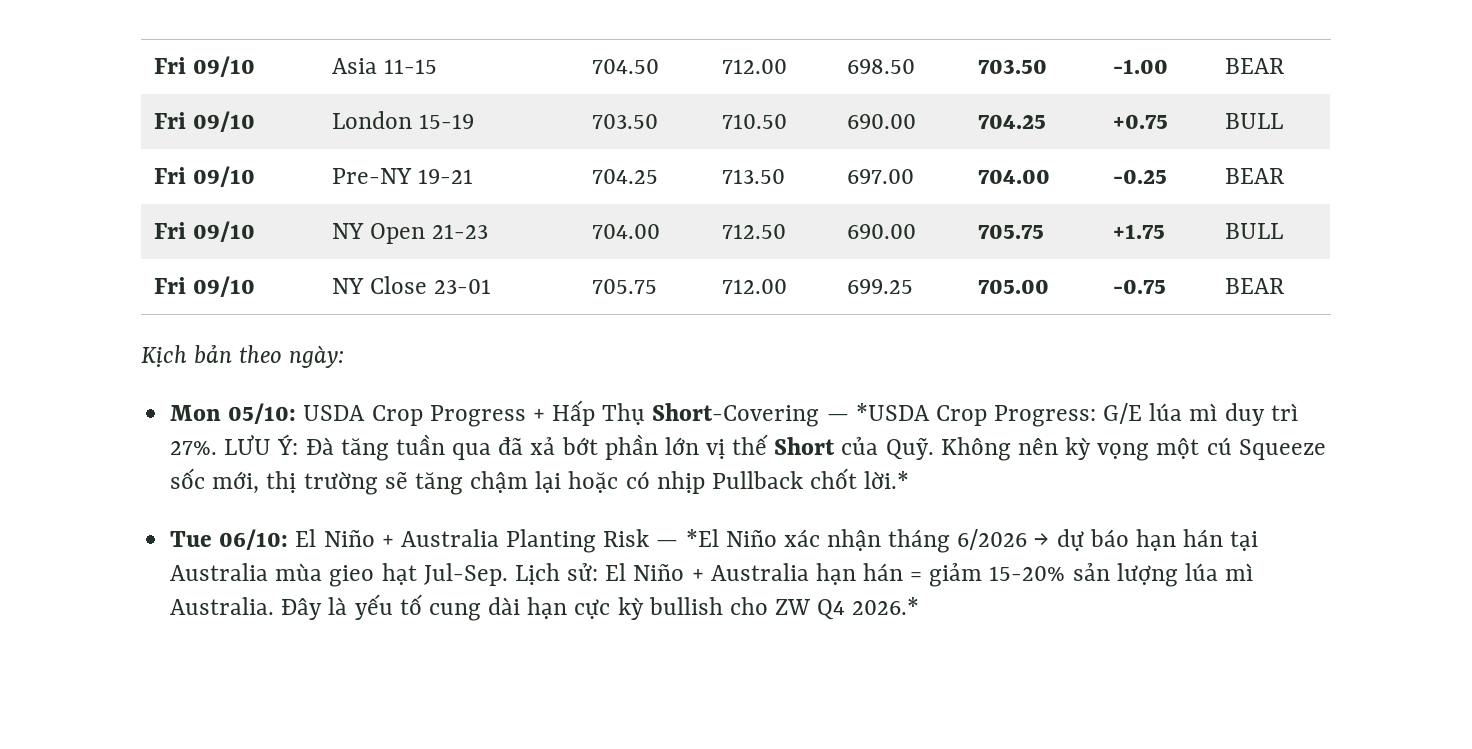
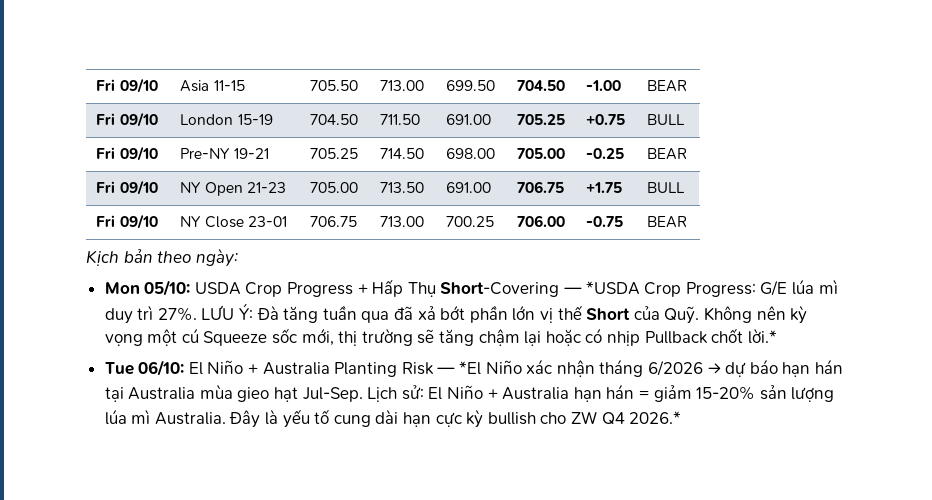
[591,59,659,74] [721,59,787,74] [846,59,915,74] [977,59,1047,74] 704.50 | 712.00 | 698.50 | 703.50 -> [310,80,359,91] [380,80,425,91] [446,80,496,91] [517,80,566,91] 705.50 | 713.00 | 699.50 | 704.50
[591,114,658,129] [721,114,787,129] [846,114,916,129] [977,114,1046,129] 703.50 | 710.50 | 690.00 | 704.25 -> [310,114,359,125] [380,114,421,125] [446,114,492,125] [517,114,566,125] 704.50 | 711.50 | 691.00 | 705.25
[591,169,658,184] [721,169,785,184] [846,169,914,184] [977,169,1050,184] 704.25 | 713.50 | 697.00 | 704.00 -> [310,148,359,159] [380,148,425,159] [446,148,496,159] [517,148,566,159] 705.25 | 714.50 | 698.00 | 705.00
[591,224,660,239] [721,224,786,239] [846,224,916,239] [977,224,1044,239] 704.00 | 712.50 | 690.00 | 705.75 -> [310,182,359,193] [380,182,425,193] [446,182,492,193] [517,181,565,193] 705.00 | 713.50 | 691.00 | 706.75
[591,279,657,294] [721,279,787,294] [846,279,913,294] [977,279,1049,294] 705.75 | 712.00 | 699.25 | 705.00 -> [310,216,358,227] [380,216,425,227] [446,216,495,227] [517,215,566,227] 706.75 | 713.00 | 700.25 | 706.00

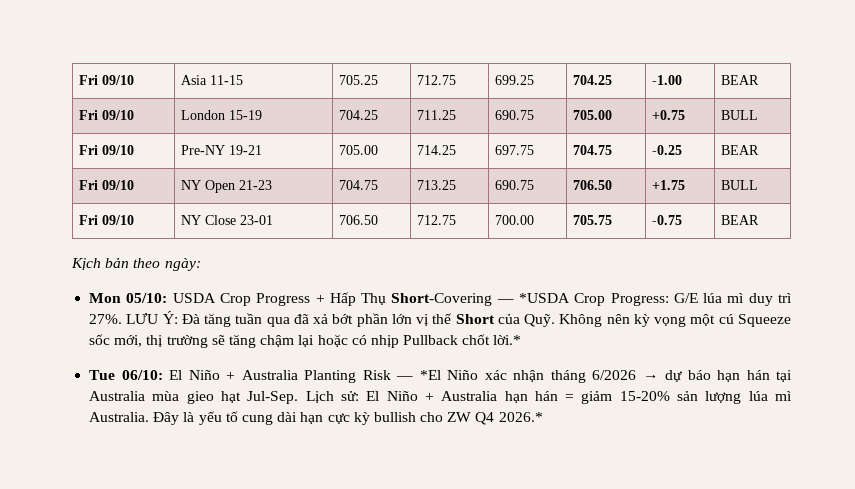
[310,80,359,91] [380,80,425,91] [446,80,496,91] [517,80,566,91] 705.50 | 713.00 | 699.50 | 704.50 -> [339,75,379,85] [417,75,457,85] [495,75,535,85] [573,75,613,85] 705.25 | 712.75 | 699.25 | 704.25
[310,114,359,125] [380,114,421,125] [446,114,492,125] [517,114,566,125] 704.50 | 711.50 | 691.00 | 705.25 -> [339,110,379,120] [417,110,457,120] [495,110,535,120] [573,110,613,120] 704.25 | 711.25 | 690.75 | 705.00
[310,148,359,159] [380,148,425,159] [446,148,496,159] [517,148,566,159] 705.25 | 714.50 | 698.00 | 705.00 -> [339,145,379,155] [417,145,457,155] [495,145,535,155] [573,145,613,155] 705.00 | 714.25 | 697.75 | 704.75
[310,182,359,193] [380,182,425,193] [446,182,492,193] [517,181,565,193] 705.00 | 713.50 | 691.00 | 706.75 -> [339,180,379,190] [417,180,457,190] [495,180,535,190] [573,180,613,190] 704.75 | 713.25 | 690.75 | 706.50
[310,216,358,227] [380,216,425,227] [446,216,495,227] [517,215,566,227] 706.75 | 713.00 | 700.25 | 706.00 -> [339,215,379,225] [417,215,457,225] [495,215,535,225] [573,215,613,225] 706.50 | 712.75 | 700.00 | 705.75

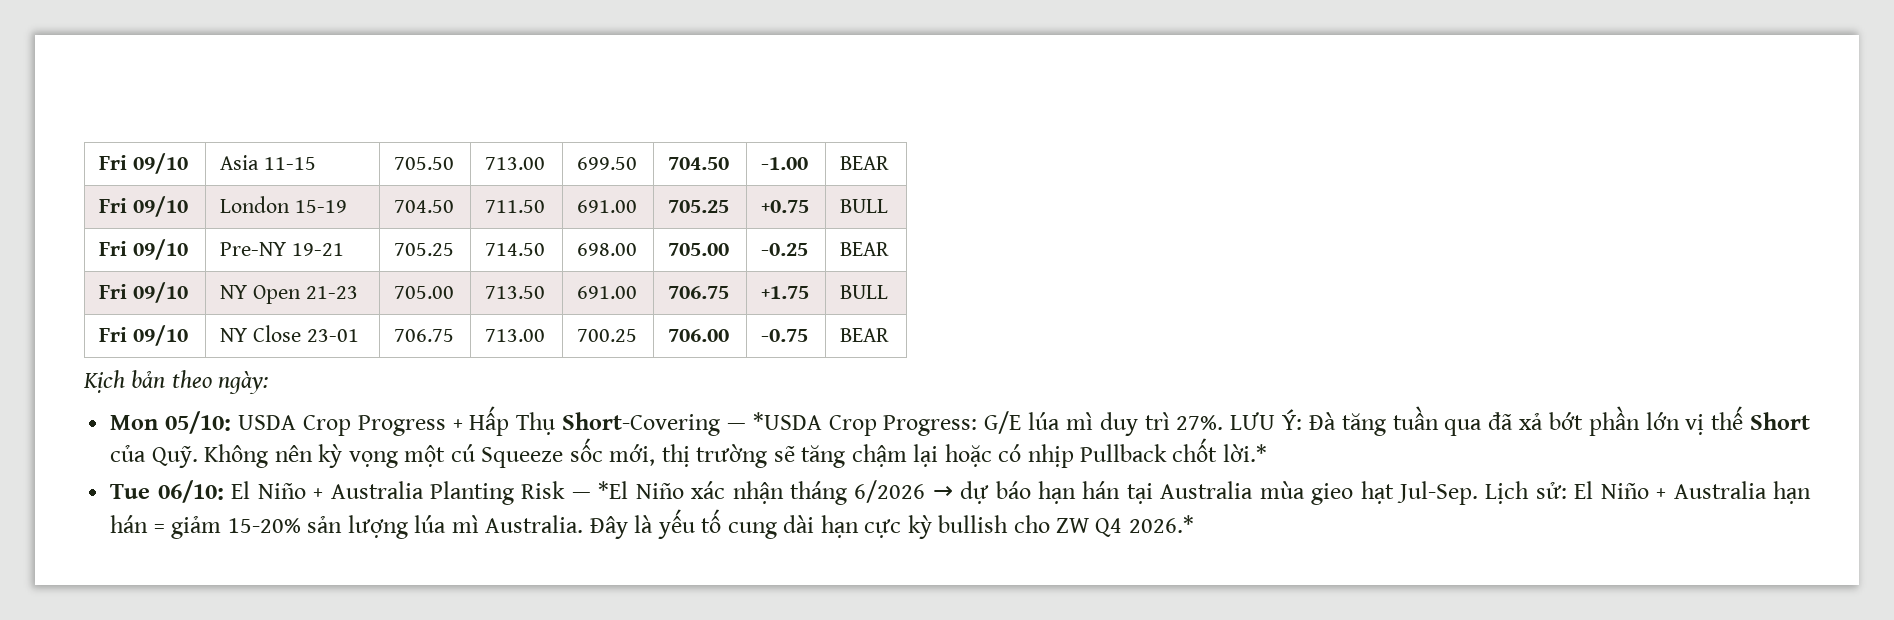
[339,75,379,85] [417,75,457,85] [495,75,535,85] [573,75,613,85] 705.25 | 712.75 | 699.25 | 704.25 -> [394,157,455,170] [485,157,546,170] [577,157,638,170] [668,157,730,170] 705.50 | 713.00 | 699.50 | 704.50
[339,110,379,120] [417,110,457,120] [495,110,535,120] [573,110,613,120] 704.25 | 711.25 | 690.75 | 705.00 -> [394,200,455,213] [485,200,546,213] [577,200,638,213] [668,200,730,213] 704.50 | 711.50 | 691.00 | 705.25
[339,145,379,155] [417,145,457,155] [495,145,535,155] [573,145,613,155] 705.00 | 714.25 | 697.75 | 704.75 -> [394,243,455,256] [485,243,546,256] [577,243,638,256] [668,243,730,256] 705.25 | 714.50 | 698.00 | 705.00
[339,180,379,190] [417,180,457,190] [495,180,535,190] [573,180,613,190] 704.75 | 713.25 | 690.75 | 706.50 -> [394,286,455,299] [485,286,546,299] [577,286,638,299] [668,286,730,299] 705.00 | 713.50 | 691.00 | 706.75
[339,215,379,225] [417,215,457,225] [495,215,535,225] [573,215,613,225] 706.50 | 712.75 | 700.00 | 705.75 -> [394,329,455,342] [485,329,546,342] [577,329,638,342] [668,329,730,342] 706.75 | 713.00 | 700.25 | 706.00

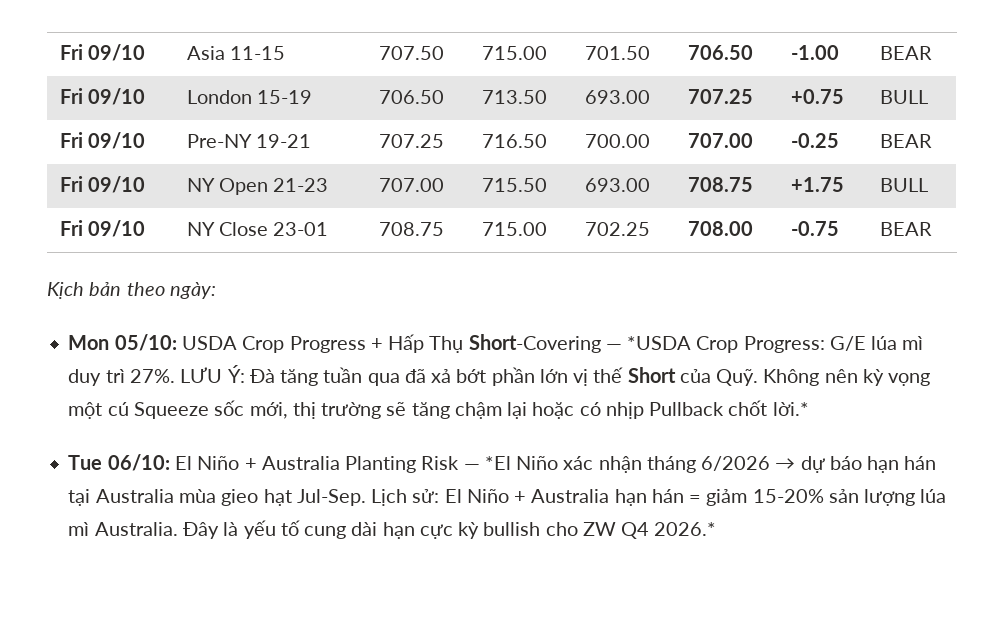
[394,157,455,170] [485,157,546,170] [577,157,638,170] [668,157,730,170] 705.50 | 713.00 | 699.50 | 704.50 -> [378,46,444,60] [481,46,547,60] [584,46,650,60] [687,45,753,60] 707.50 | 715.00 | 701.50 | 706.50
[394,200,455,213] [485,200,546,213] [577,200,638,213] [668,200,730,213] 704.50 | 711.50 | 691.00 | 705.25 -> [378,90,444,104] [481,90,547,104] [584,90,650,104] [687,89,753,104] 706.50 | 713.50 | 693.00 | 707.25
[394,243,455,256] [485,243,546,256] [577,243,638,256] [668,243,730,256] 705.25 | 714.50 | 698.00 | 705.00 -> [378,134,444,148] [481,134,547,148] [584,134,650,148] [687,133,753,148] 707.25 | 716.50 | 700.00 | 707.00
[394,286,455,299] [485,286,546,299] [577,286,638,299] [668,286,730,299] 705.00 | 713.50 | 691.00 | 706.75 -> [378,178,444,192] [481,178,547,192] [584,178,650,192] [687,177,753,192] 707.00 | 715.50 | 693.00 | 708.75
[394,329,455,342] [485,329,546,342] [577,329,638,342] [668,329,730,342] 706.75 | 713.00 | 700.25 | 706.00 -> [378,222,444,236] [481,222,547,236] [584,222,650,236] [687,221,753,236] 708.75 | 715.00 | 702.25 | 708.00

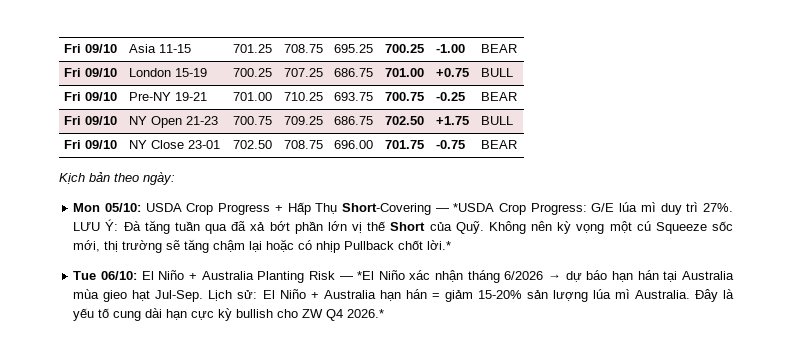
[378,46,444,60] [481,46,547,60] [584,46,650,60] [687,45,753,60] 707.50 | 715.00 | 701.50 | 706.50 -> [233,44,273,53] [284,44,324,53] [334,44,374,53] [385,44,425,53] 701.25 | 708.75 | 695.25 | 700.25
[378,90,444,104] [481,90,547,104] [584,90,650,104] [687,89,753,104] 706.50 | 713.50 | 693.00 | 707.25 -> [233,68,273,77] [284,68,324,77] [334,68,374,77] [385,68,425,77] 700.25 | 707.25 | 686.75 | 701.00
[378,134,444,148] [481,134,547,148] [584,134,650,148] [687,133,753,148] 707.25 | 716.50 | 700.00 | 707.00 -> [233,92,273,101] [284,92,324,101] [334,92,374,101] [385,92,425,101] 701.00 | 710.25 | 693.75 | 700.75
[378,178,444,192] [481,178,547,192] [584,178,650,192] [687,177,753,192] 707.00 | 715.50 | 693.00 | 708.75 -> [233,116,273,125] [284,116,324,125] [334,116,374,125] [385,116,425,125] 700.75 | 709.25 | 686.75 | 702.50
[378,222,444,236] [481,222,547,236] [584,222,650,236] [687,221,753,236] | 708.75 | 715.00 | 702.25 | 708.00 -> [233,140,273,149] [284,140,324,149] [334,140,374,149] [385,140,425,149] | 702.50 | 708.75 | 696.00 | 701.75

